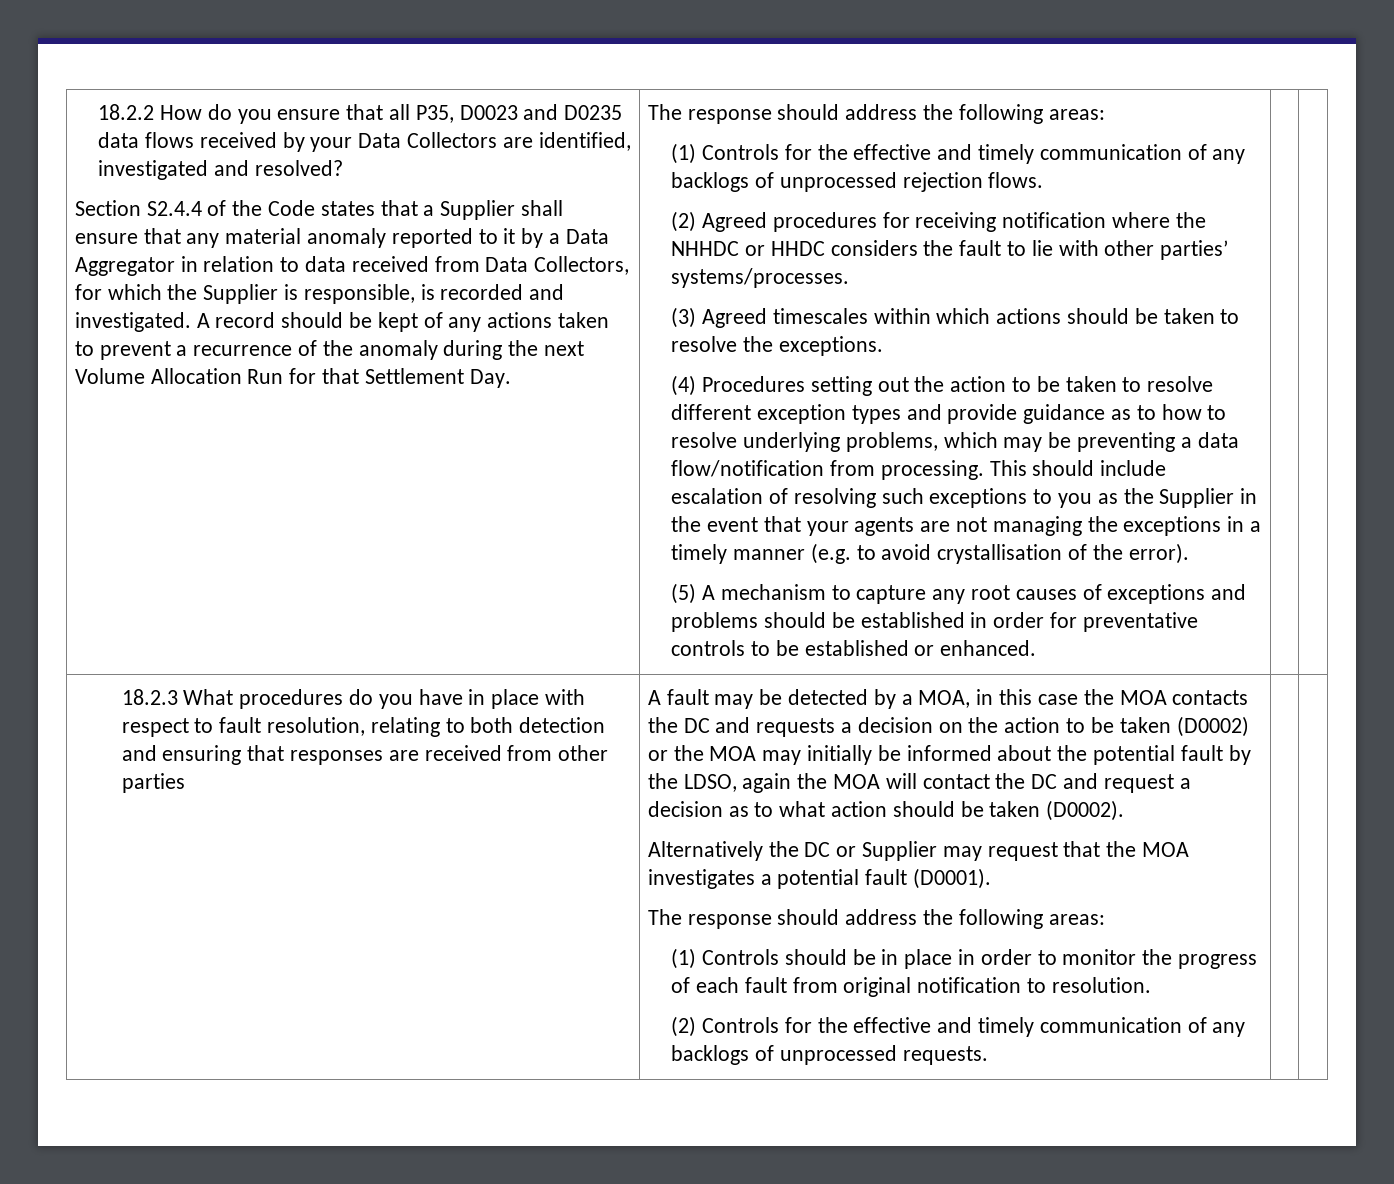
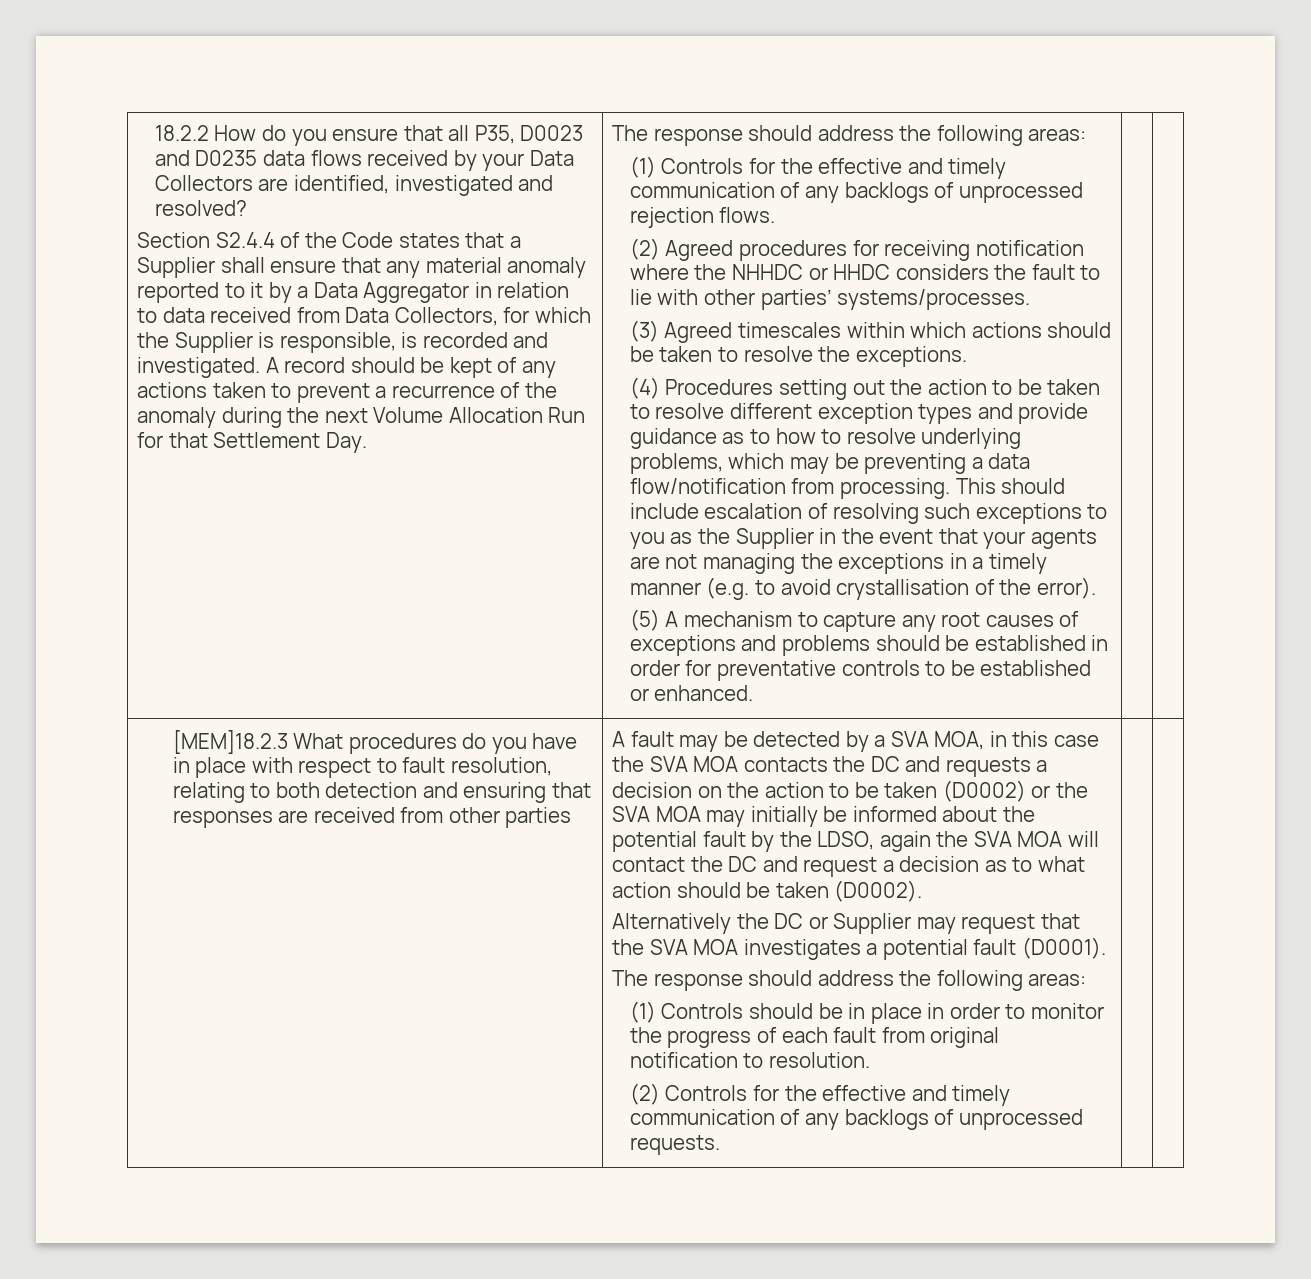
[121,689,178,705] 18.2.3 -> [172,730,288,754] [MEM]18.2.3
(913, 699) none -> [890,731,929,747] SVA
(1114, 697) none -> [649,756,688,772] SVA
(704, 753) none -> [612,806,651,822] SVA
(828, 781) none -> [973,831,1012,847] SVA
(1137, 849) none -> [649,939,688,955] SVA

